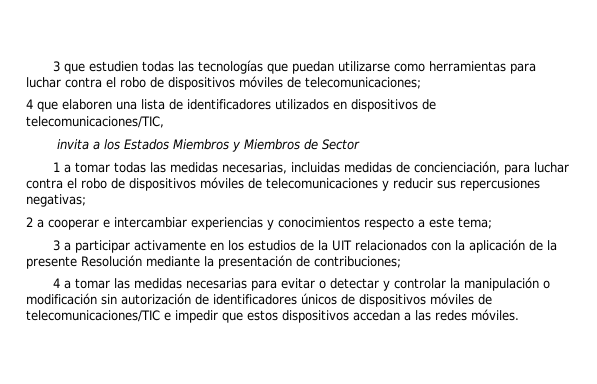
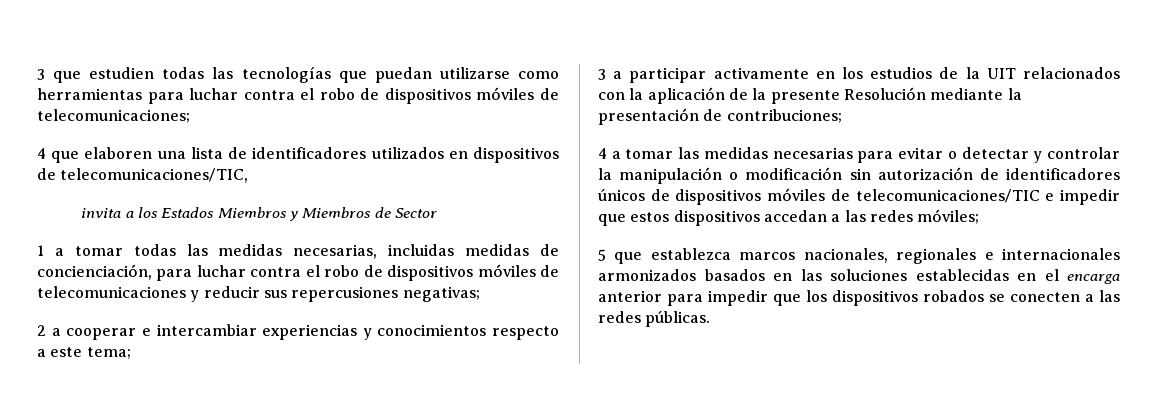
[471,309,519,321] móviles. -> [917,209,980,224] [598,248,1120,264] [598,269,1120,284] [598,290,1120,306] [598,311,711,327] móviles; // 5 que establezca marcos nacionales, regionales e internacionales armonizados basados en las soluciones establecidas en el encarga anterior para impedir que los dispositivos robados se conecten a las redes públicas.

